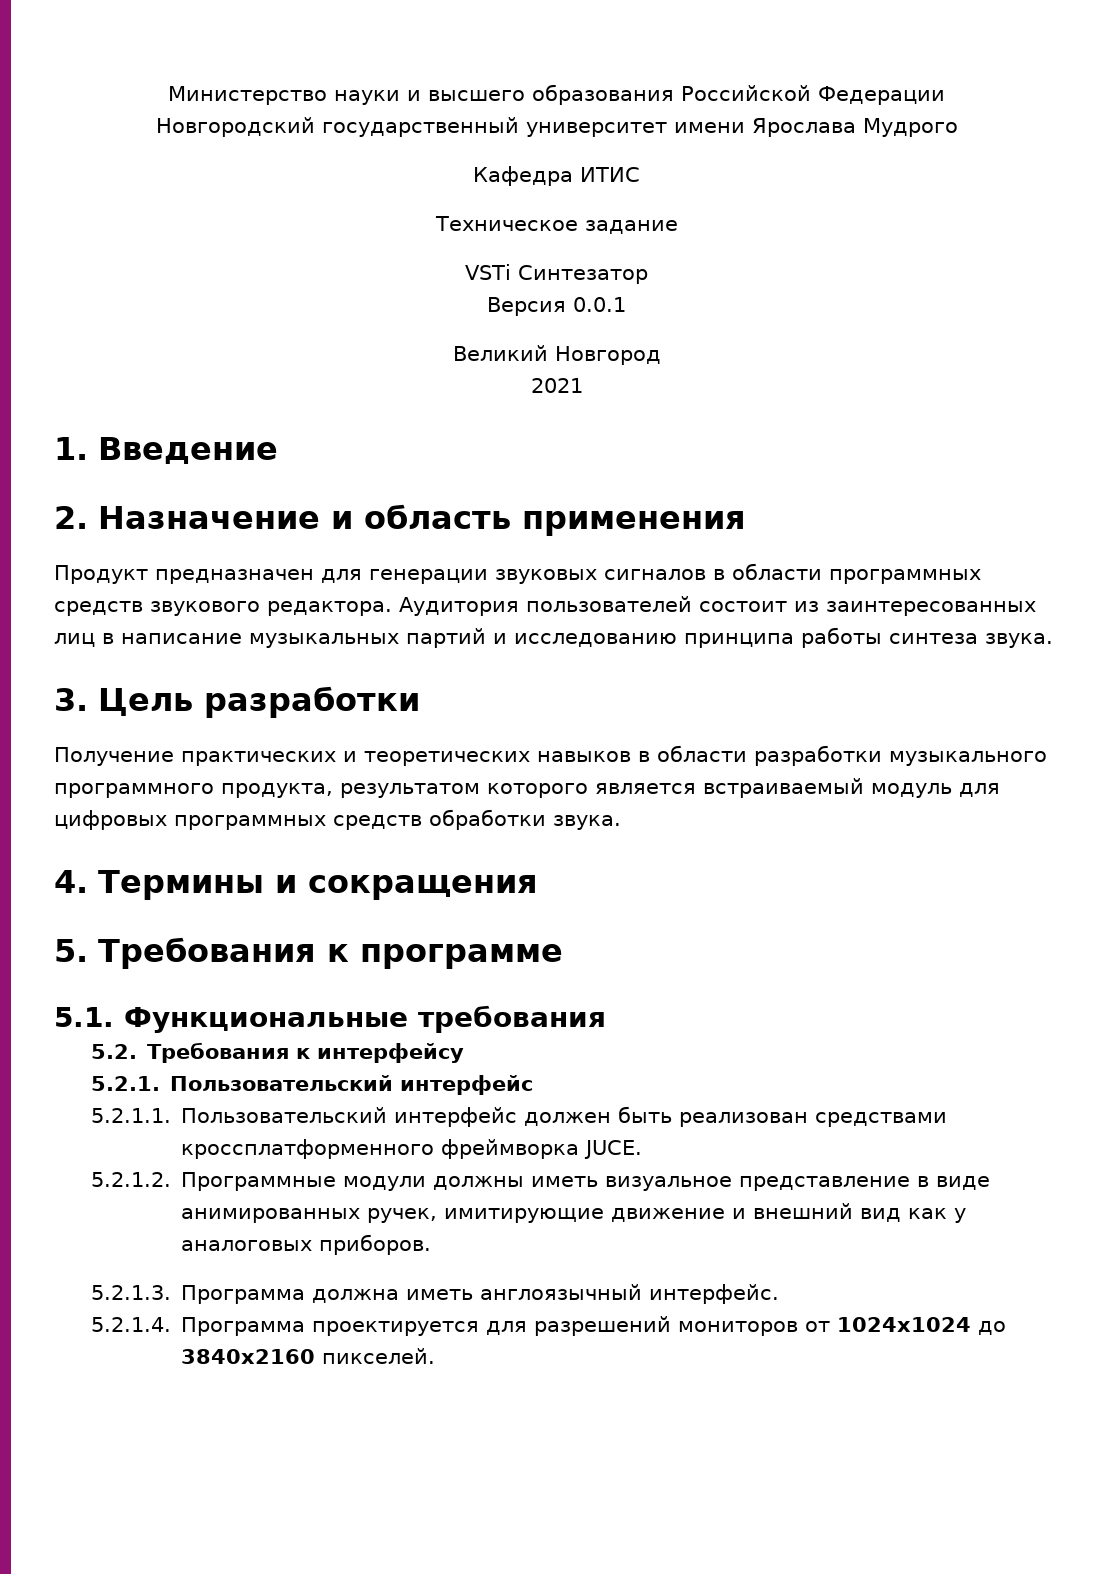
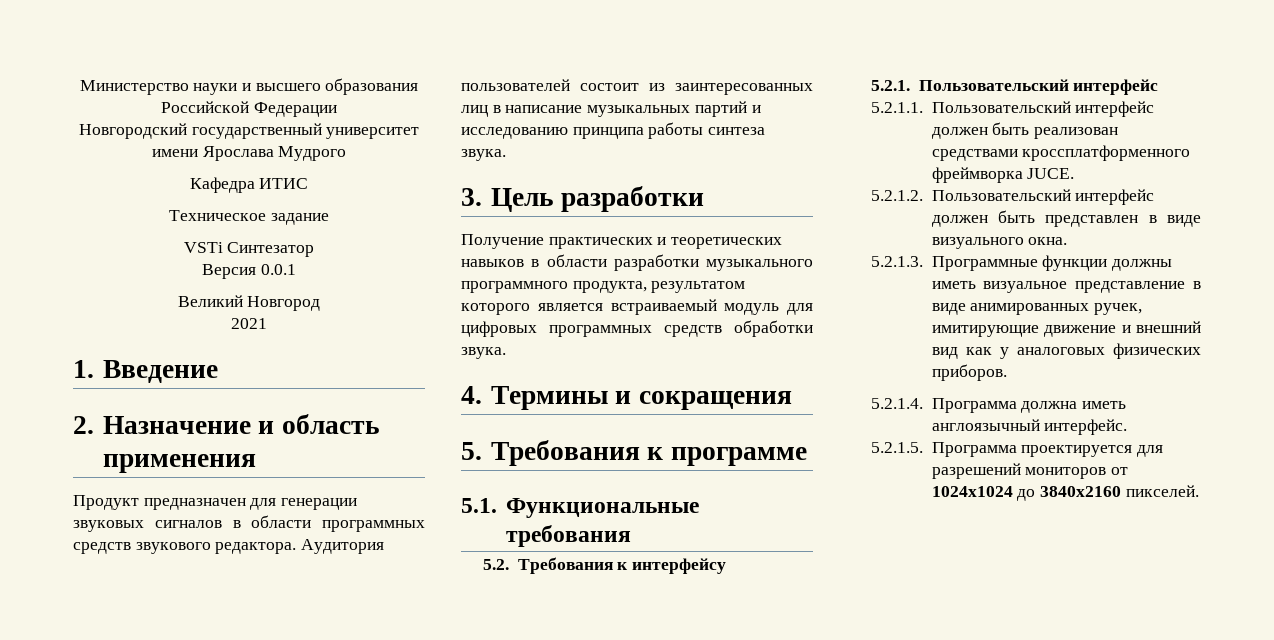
[181,1172,427,1191] Программные модули -> [931,189,1155,205] [931,210,1201,227] [931,237,1068,249] [870,255,1108,271] Пользовательский интерфейс должен быть представлен в виде визуального окна. // 5.2.1.3. Программные функции
(313, 1245) none -> [1113,343,1201,359] физических
[90,1285,171,1300] 5.2.1.3. -> [870,398,923,409] 5.2.1.4.
[90,1317,171,1332] 5.2.1.4. -> [870,442,923,453] 5.2.1.5.

